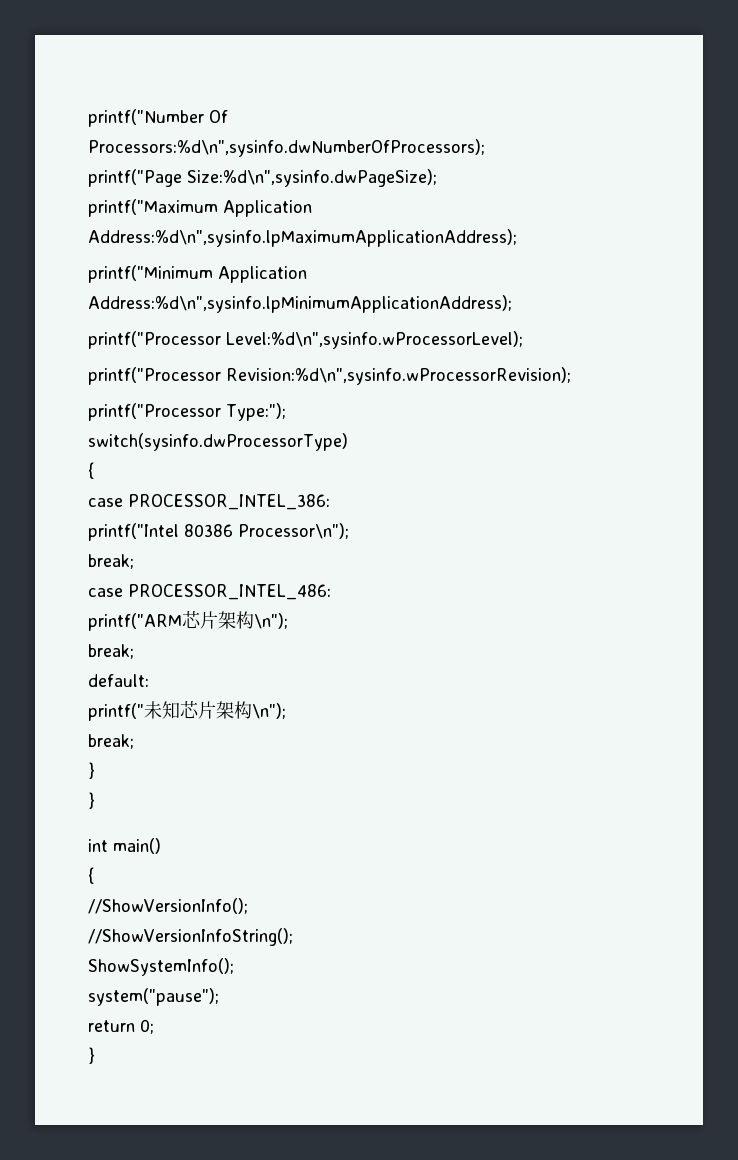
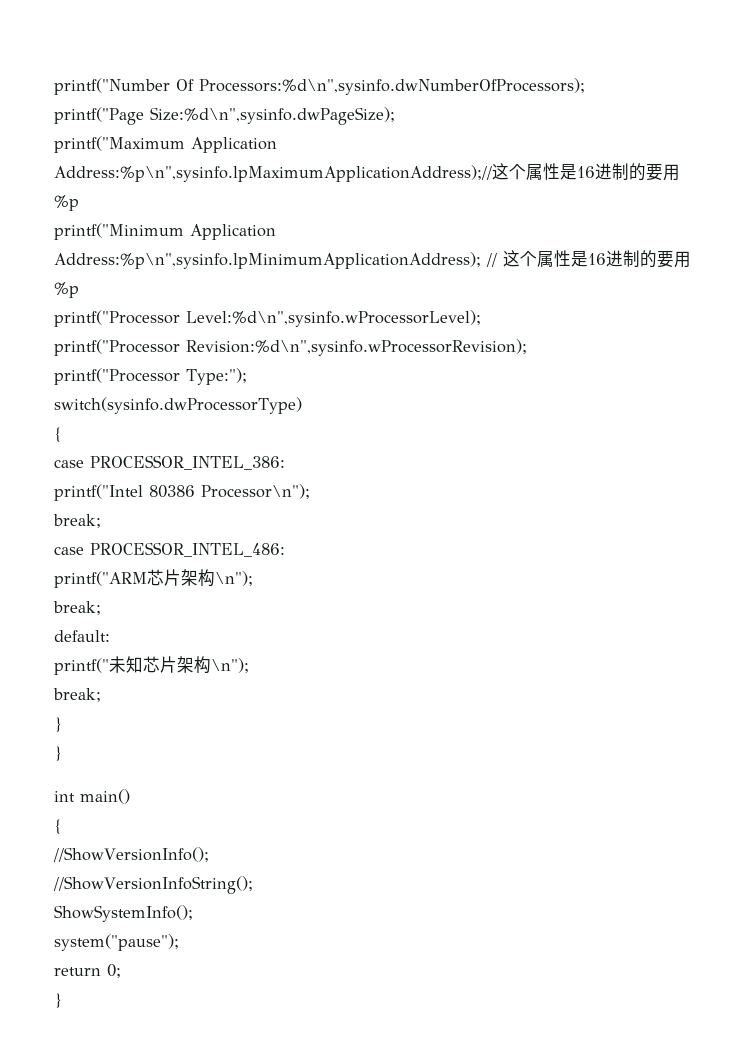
[88,229,517,247] [88,265,307,283] [88,295,512,313] Address:%d\n",sysinfo.lpMaximumApplicationAddress); // printf("Minimum Application Address:%d\n",sysinfo.lpMinimumApplicationAddress); -> [54,163,680,182] [54,195,79,211] [54,223,276,240] [54,250,691,269] [54,282,79,298] Address:%p\n",sysinfo.lpMaximumApplicationAddress);//这个属性是16进制的要用%p // printf("Minimum Application Address:%p\n",sysinfo.lpMinimumApplicationAddress); // 这个属性是16进制的要用%p

